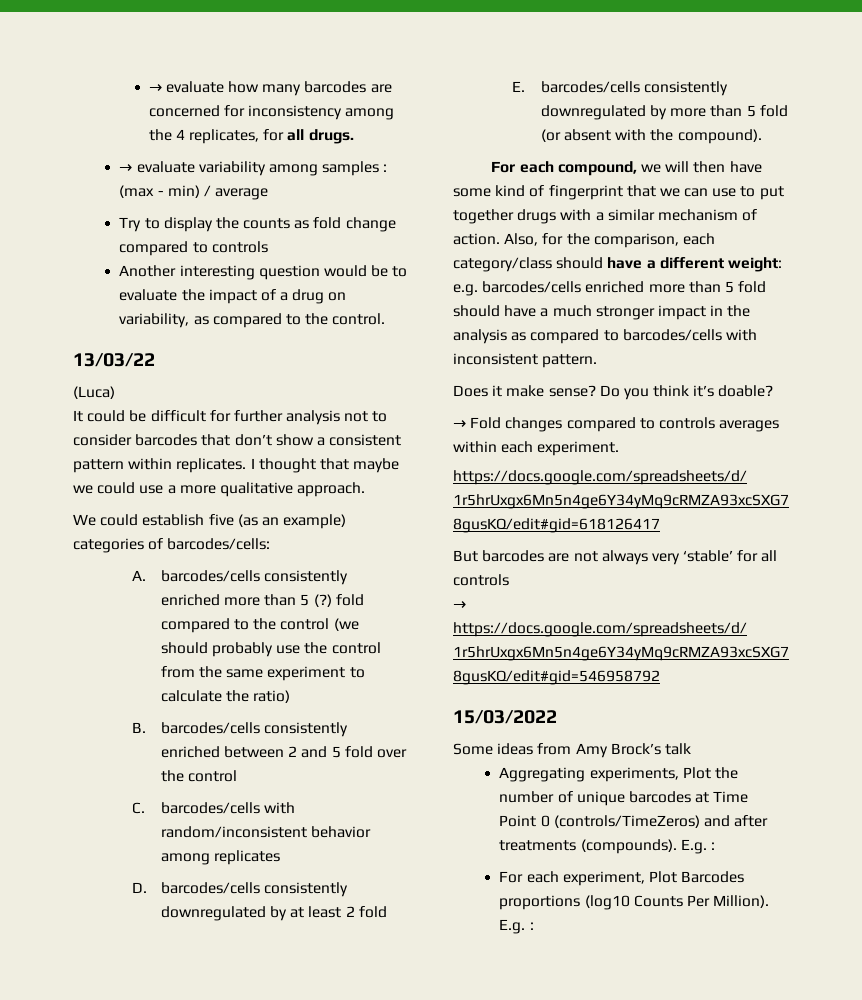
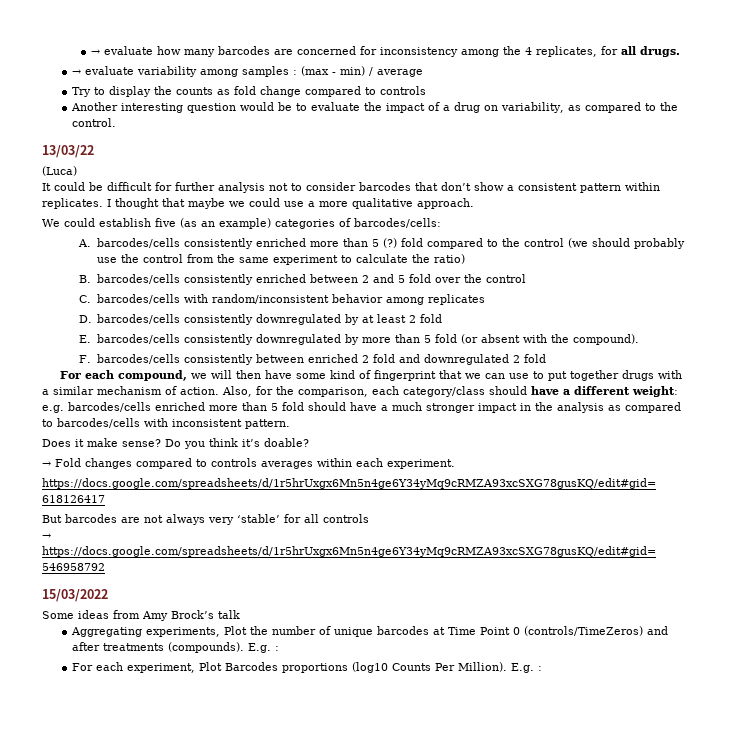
(762, 136) none -> [78,354,546,365] // F. barcodes/cells consistently between enriched 2 fold and downregulated 2 fold

